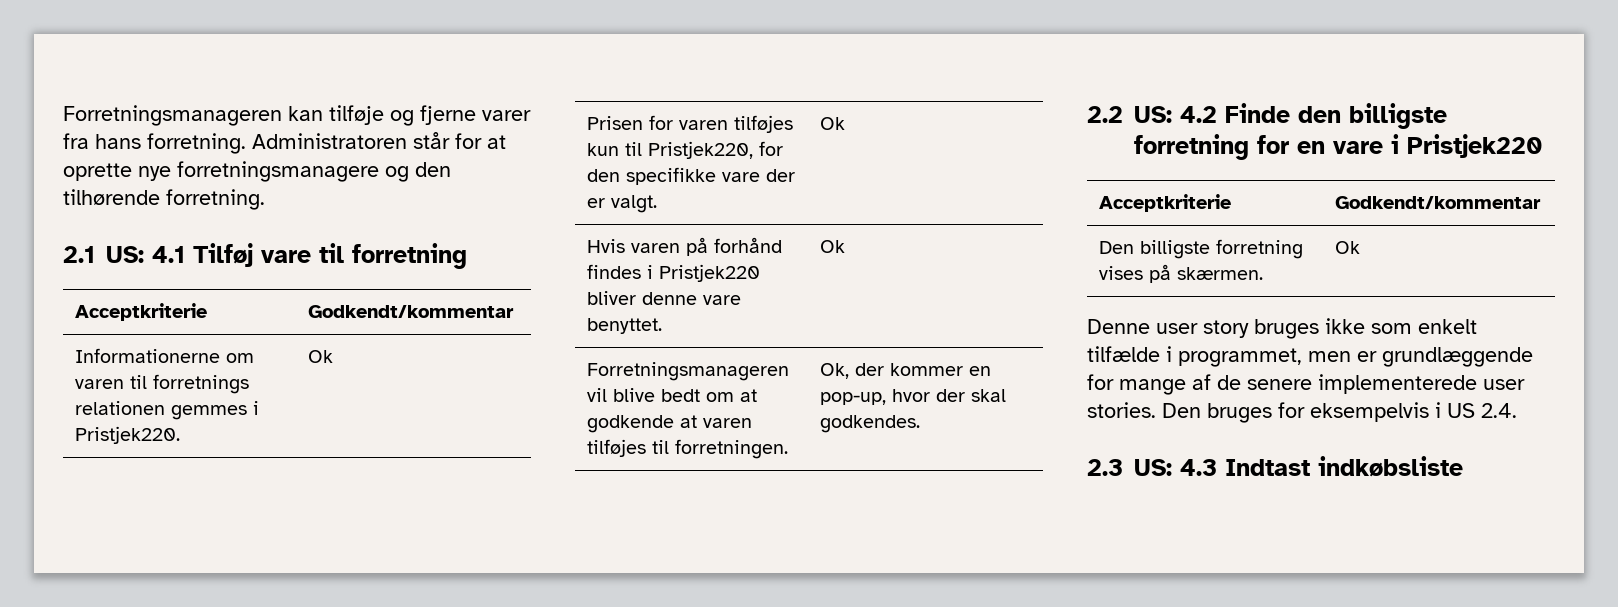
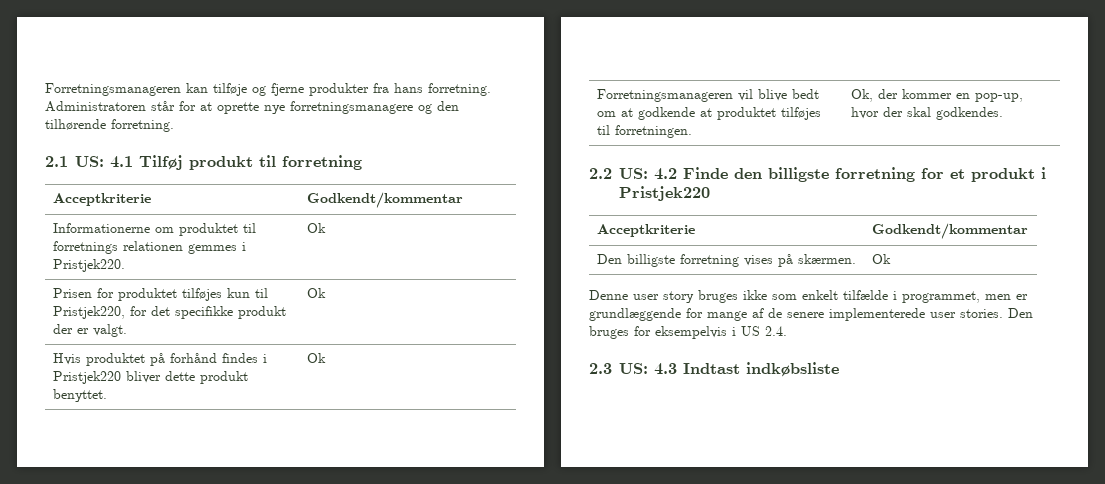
[482,110,531,121] varer -> [309,83,369,96] produkter
[261,250,311,263] vare -> [189,156,253,170] produkt
[75,379,125,389] varen -> [178,223,238,236] produktet
[679,120,729,130] varen -> [117,288,177,301] produktet
[587,167,761,185] den specifikke vare -> [150,306,286,319] det specifikke produkt
[631,243,681,253] varen -> [85,353,145,366] produktet
[642,292,742,305] denne vare -> [164,371,248,384] dette produkt
[703,418,753,428] varen -> [716,107,776,120] produktet
[1297,141,1383,154] en vare -> [950,168,1035,182] et produkt

